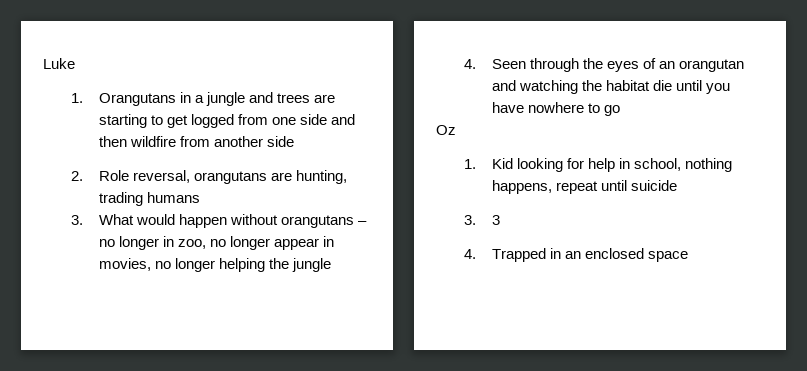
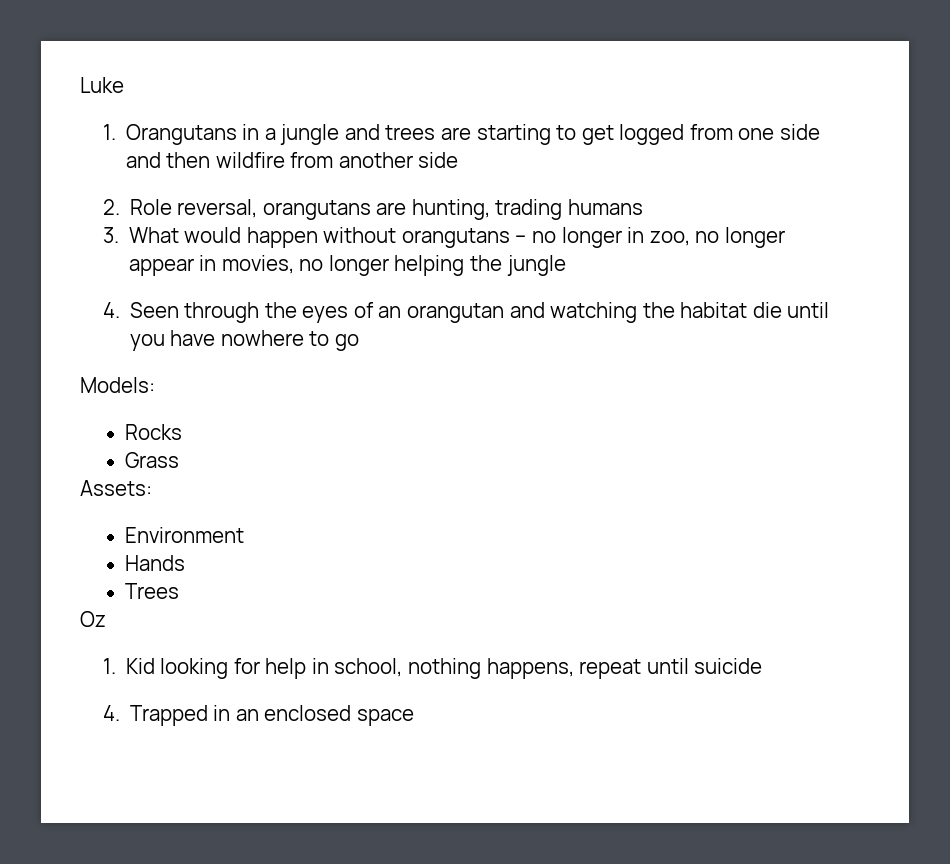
(621, 110) none -> [80,377,155,393] [125,424,183,440] [125,452,180,468] [80,480,152,496] [125,527,245,543] [125,555,186,571] [125,583,180,599] // Models: // Rocks // Grass // Assets: // Environment // Hands // Trees
[464,215,501,225] // 3. 3 -> (763, 666) none

